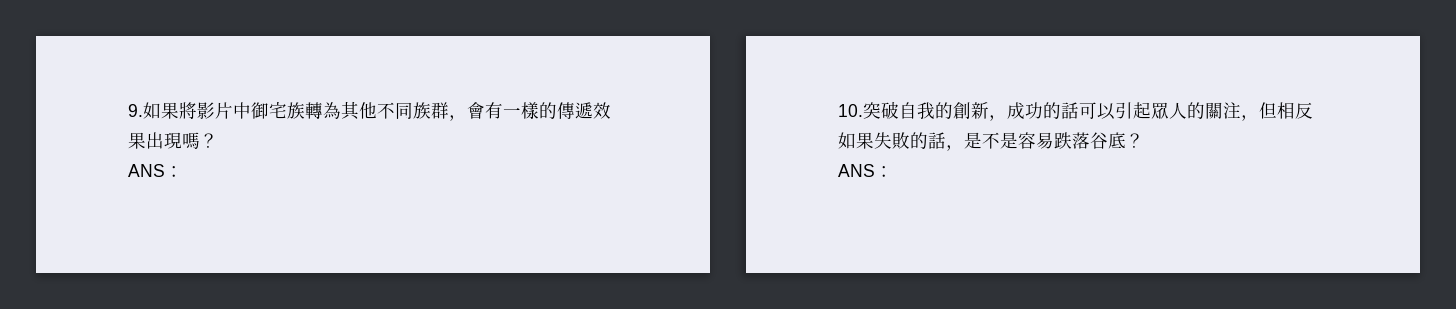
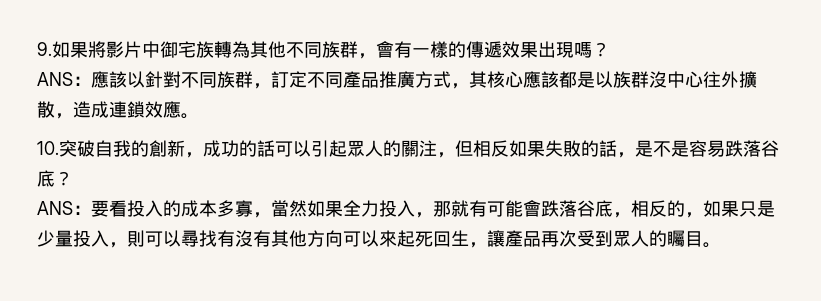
(183, 171) none -> [91,71,757,89] [37,101,199,119] 應該以針對不同族群，訂定不同產品推廣方式，其核心應該都是以族群沒中心往外擴散，造成連鎖效應。
(893, 171) none -> [91,200,775,218] [37,230,721,248] 要看投入的成本多寡，當然如果全力投入，那就有可能會跌落谷底，相反的，如果只是少量投入，則可以尋找有沒有其他方向可以來起死回生，讓產品再次受到眾人的矚目。

